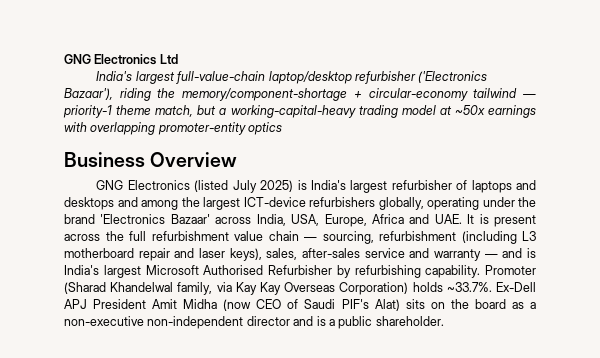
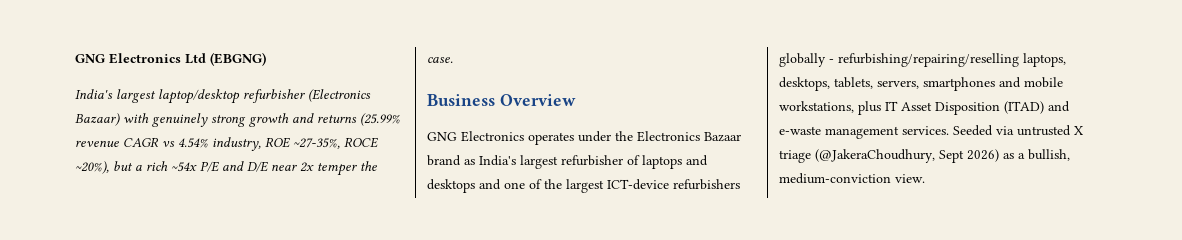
[96,71,266,84] // India's largest full-value-chain -> [210,52,266,66] [75,89,156,103] (EBGNG) // India's largest
[418,71,488,83] [64,88,536,101] [63,105,537,118] [64,122,283,135] [64,152,238,167] [96,180,307,193] ('Electronics Bazaar'), riding the memory/component-shortage + circular-economy tailwind — priority-1 theme match, but a working-capital-heavy trading model at ~50x earnings with overlapping promoter-entity optics // Business Overview // GNG Electronics (listed July 2025) is -> [308,89,371,102] [75,113,400,127] [75,137,378,151] [75,161,377,176] [427,57,453,63] [427,94,576,106] [427,131,741,145] [427,155,475,166] (Electronics Bazaar) with genuinely strong growth and returns (25.99% revenue CAGR vs 4.54% industry, ROE ~27-35%, ROCE ~20%), but a rich ~54x P/E and D/E near 2x temper the case. // Business Overview // GNG Electronics operates under the Electronics Bazaar brand as
[141,200,178,210] among -> [504,179,542,189] one of
[378,197,536,210] [64,214,536,227] [64,231,536,244] [64,248,537,261] [64,265,536,278] [64,282,536,295] [64,299,536,311] [64,316,444,329] globally, operating under the brand 'Electronics Bazaar' across India, USA, Europe, Africa and UAE. It is present across the full refurbishment value chain — sourcing, refurbishment (including L3 motherboard repair and laser keys), sales, after-sales service and warranty — and is India's largest Microsoft Authorised Refurbisher by refurbishing capability. Promoter (Sharad Khandelwal family, via Kay Kay Overseas Corporation) holds ~33.7%. Ex-Dell APJ President Amit Midha (now CEO of Saudi PIF's Alat) sits on the board as a non-executive non-independent director and is a public shareholder. -> [779,53,1066,67] [779,77,1063,91] [779,101,1070,115] [779,125,1084,139] [779,149,1070,163] [779,173,925,184] globally - refurbishing/repairing/reselling laptops, desktops, tablets, servers, smartphones and mobile workstations, plus IT Asset Disposition (ITAD) and e-waste management services. Seeded via untrusted X triage (@JakeraChoudhury, Sept 2026) as a bullish, medium-conviction view.

